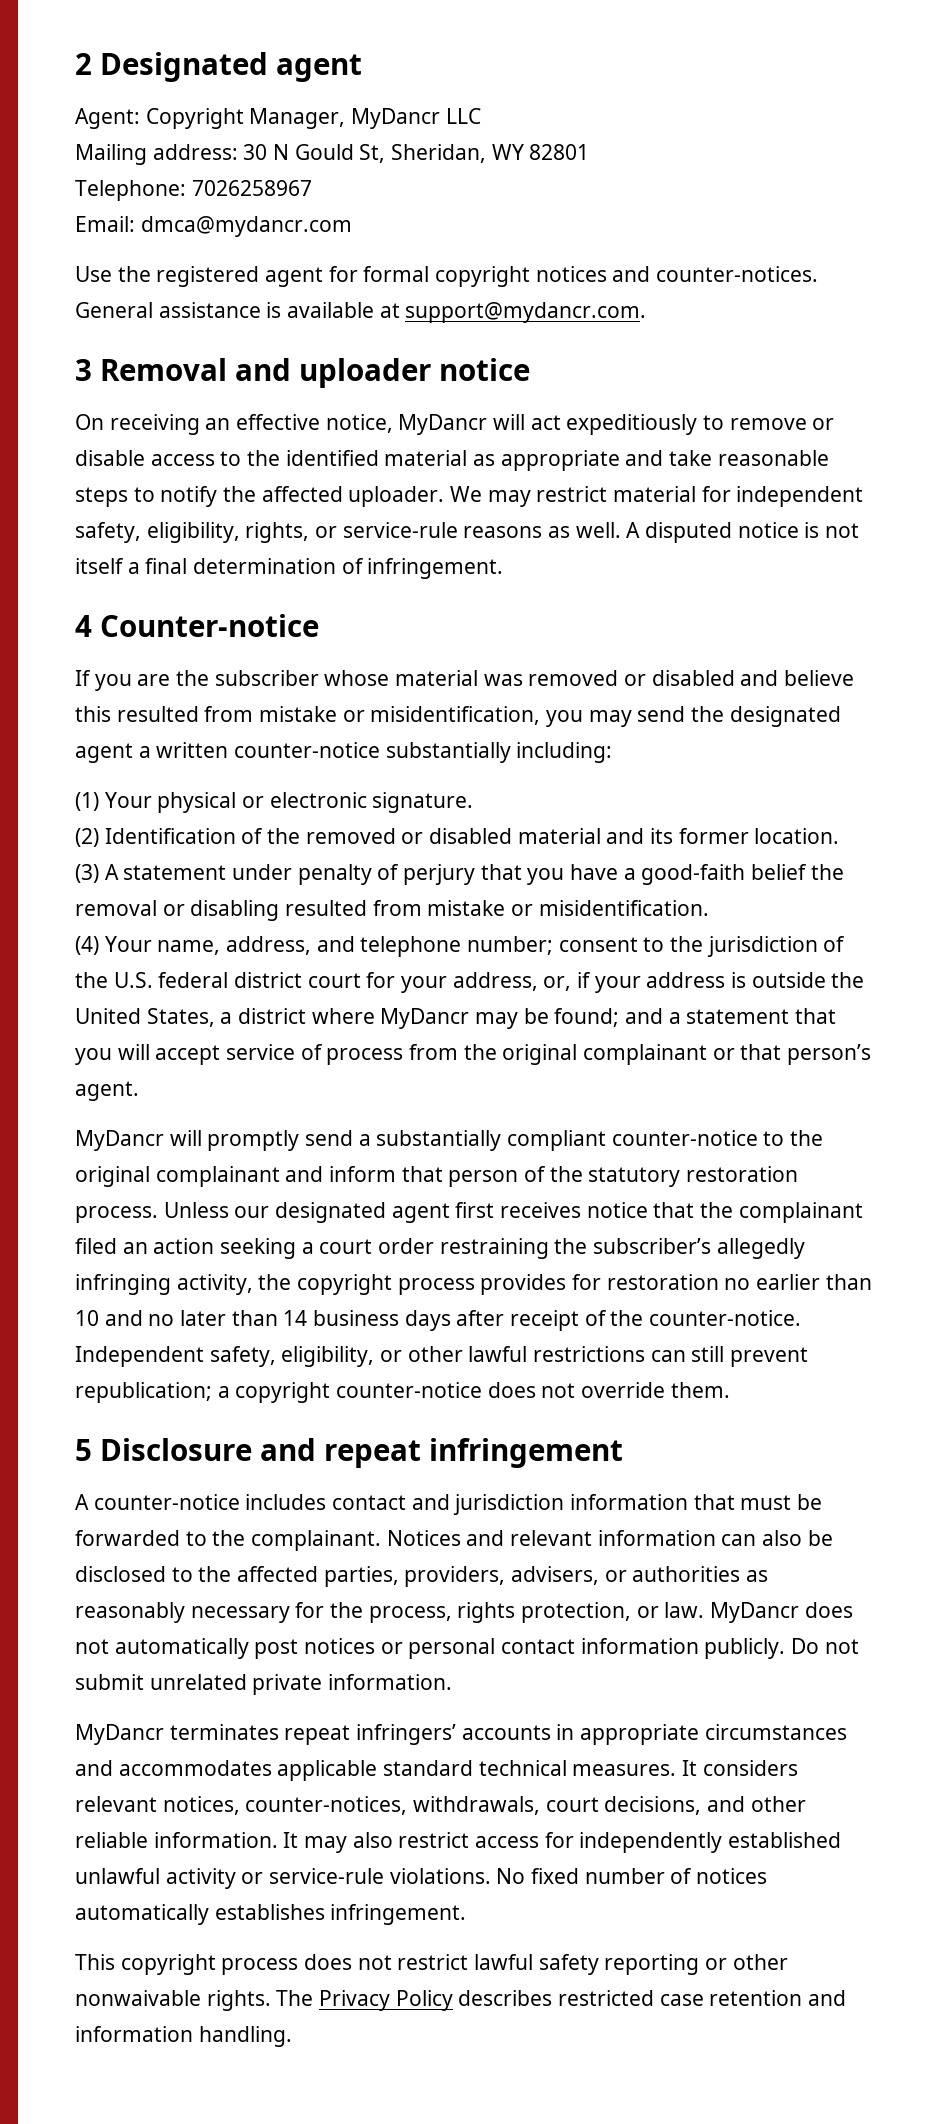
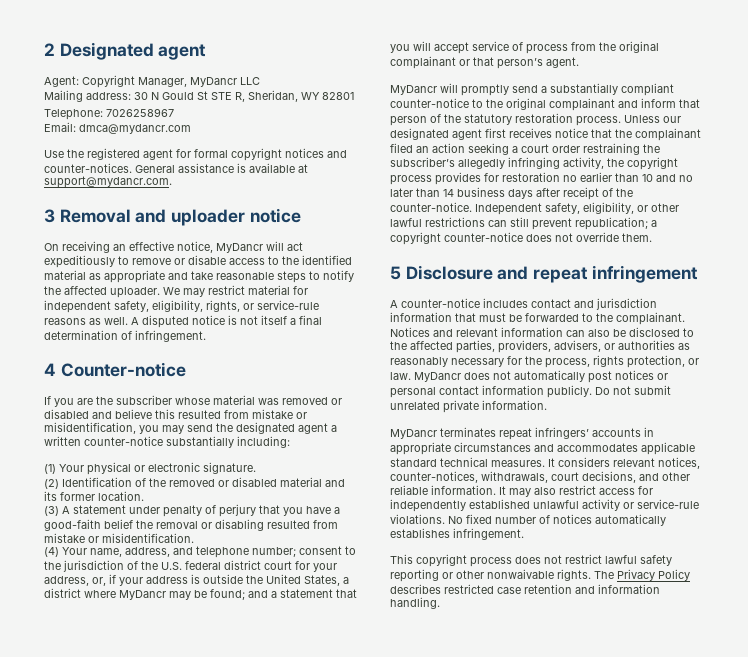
[359,144,386,163] St, -> [197,91,245,102] St STE R,

